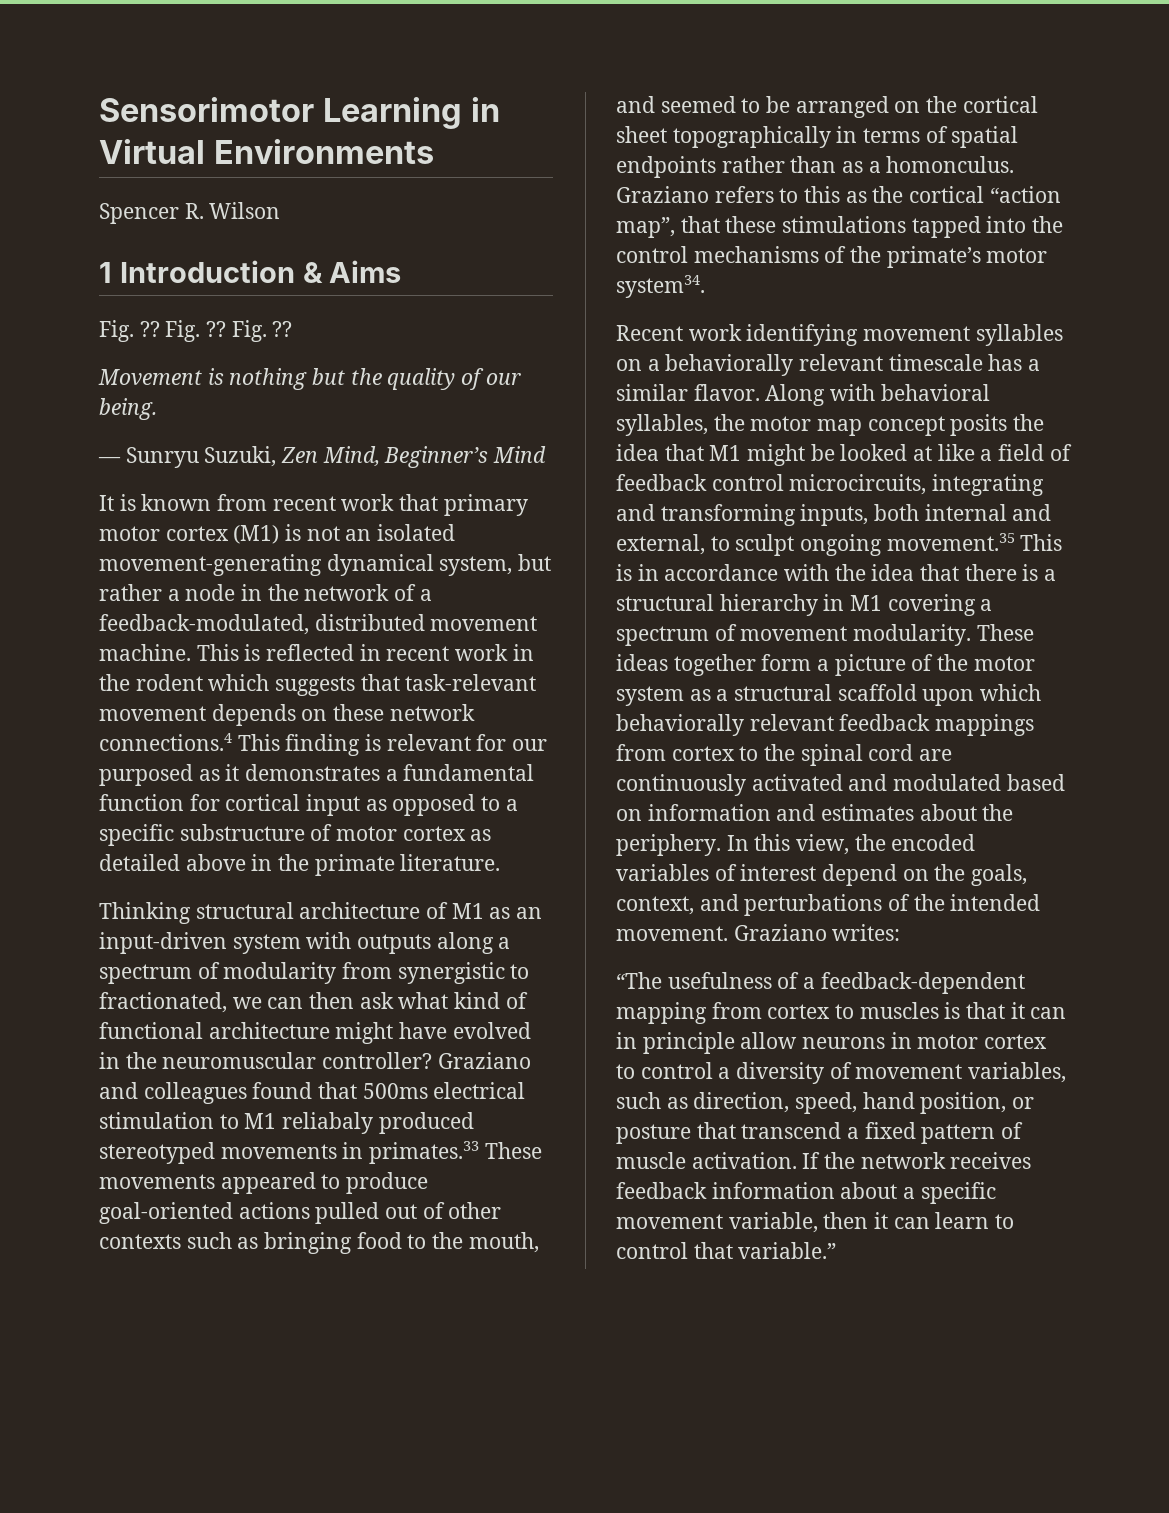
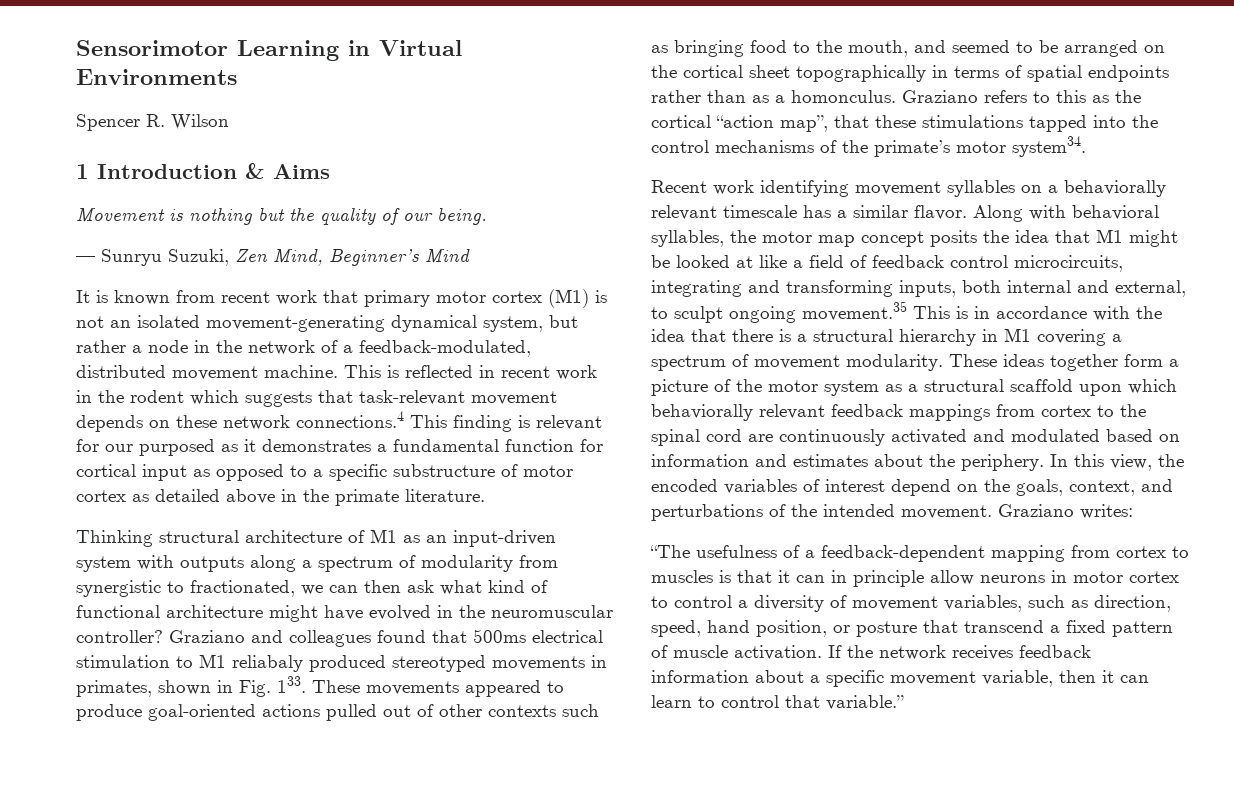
[99,320,293,342] // Fig. ?? Fig. ?? Fig. ?? -> (330, 171) none
[369,1141,480,1164] primates.33 -> [76,676,306,697] primates, shown in Fig. 133.

